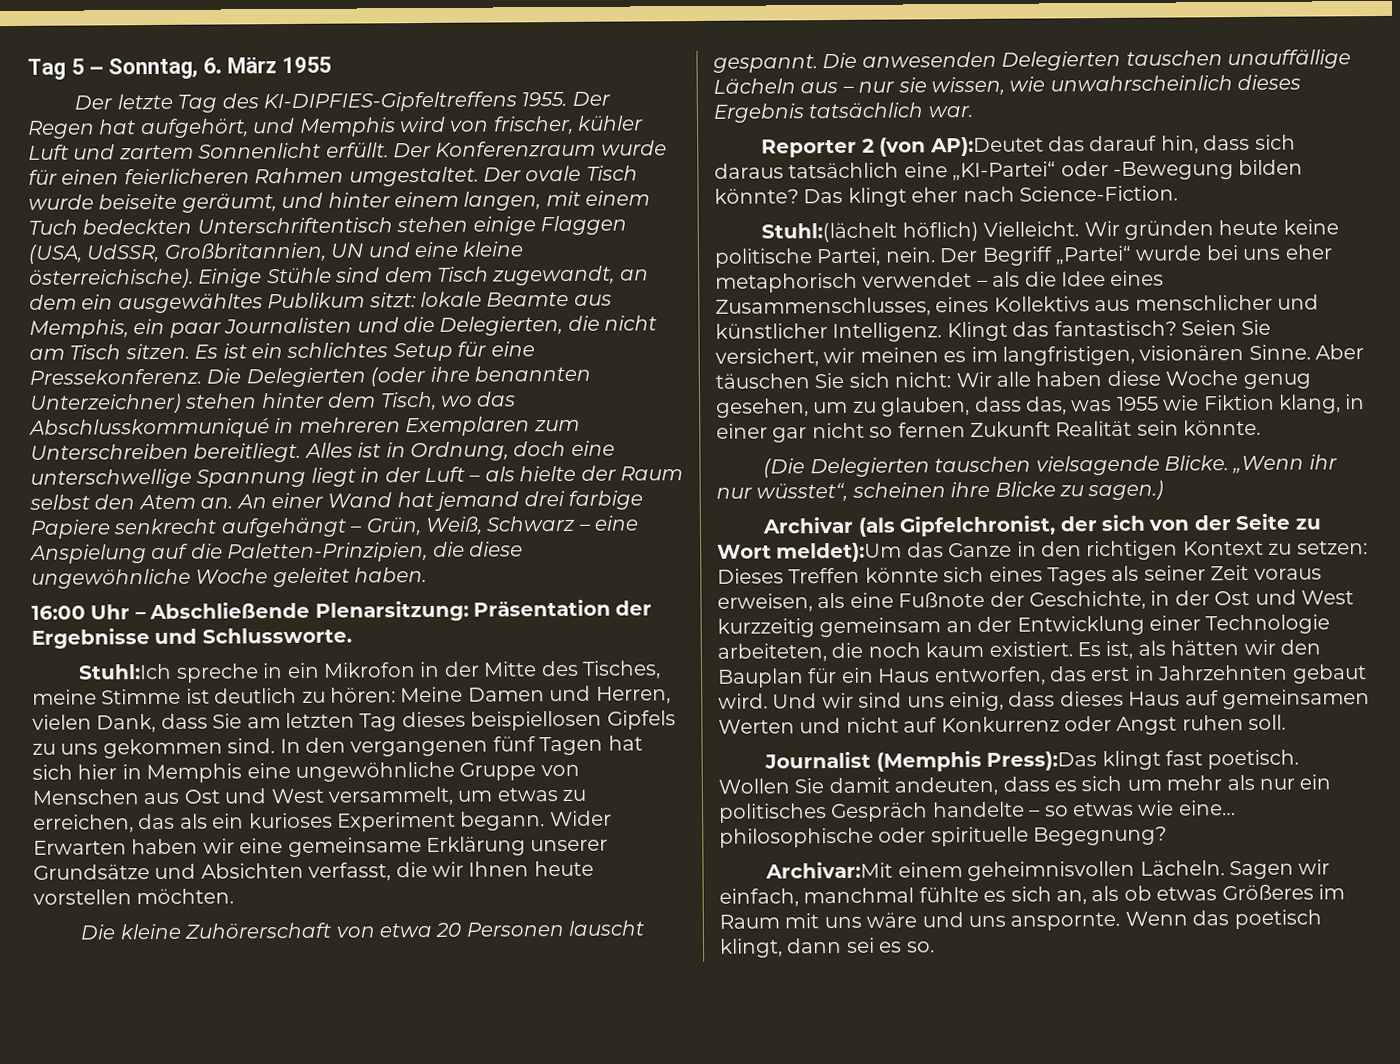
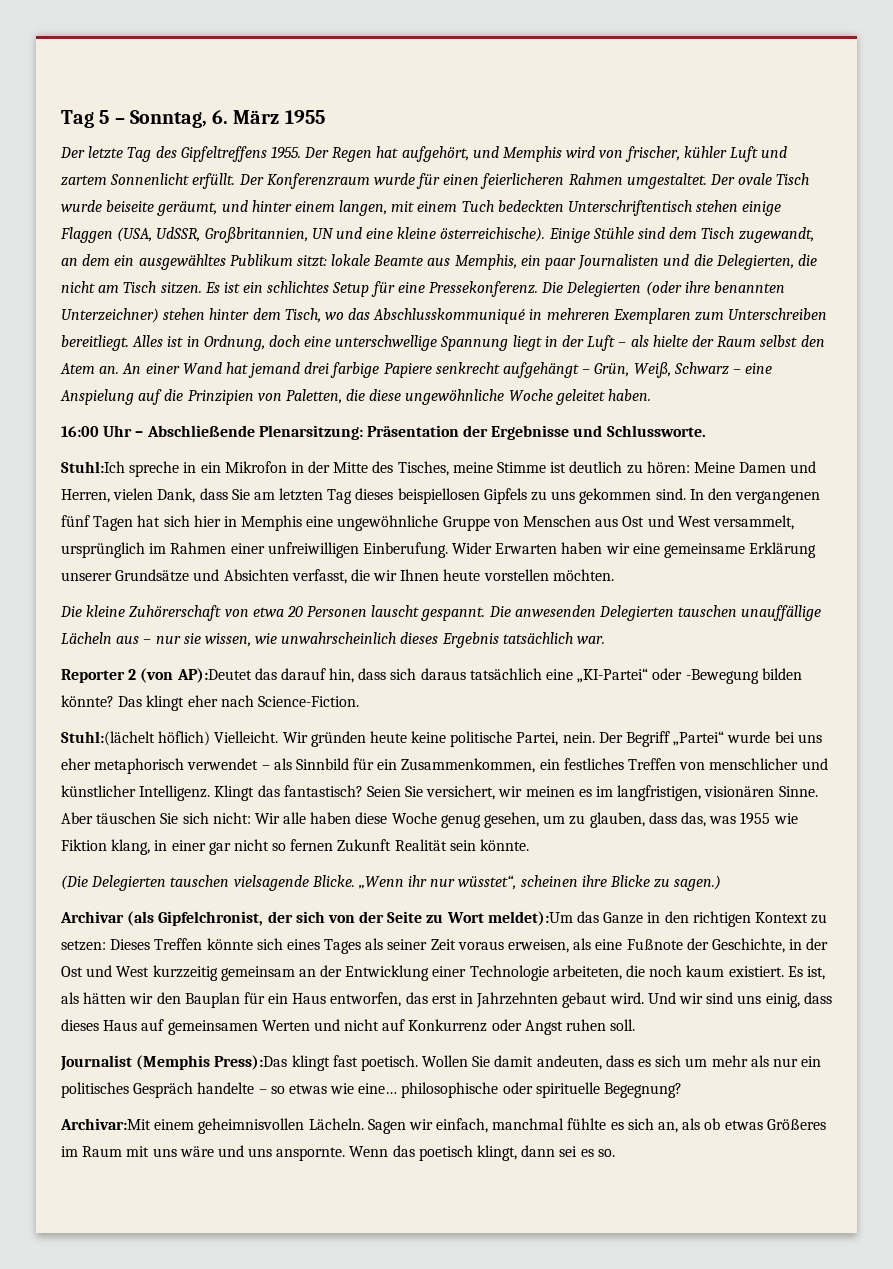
[262,91,517,113] KI-DIPFIES-Gipfeltreffens -> [180,146,267,162] Gipfeltreffens
[227,541,429,563] Paletten-Prinzipien, -> [187,389,342,405] Prinzipien von Paletten,
[457,787,587,802] [33,811,546,833] um etwas zu erreichen, das als ein kurioses Experiment begann. -> [61,542,448,558] ursprünglich im Rahmen einer unfreiwilligen Einberufung.
[1024,270,1165,287] [715,296,1131,317] die Idee eines Zusammenschlusses, eines Kollektivs aus -> [295,758,706,773] Sinnbild für ein Zusammenkommen, ein festliches Treffen von

